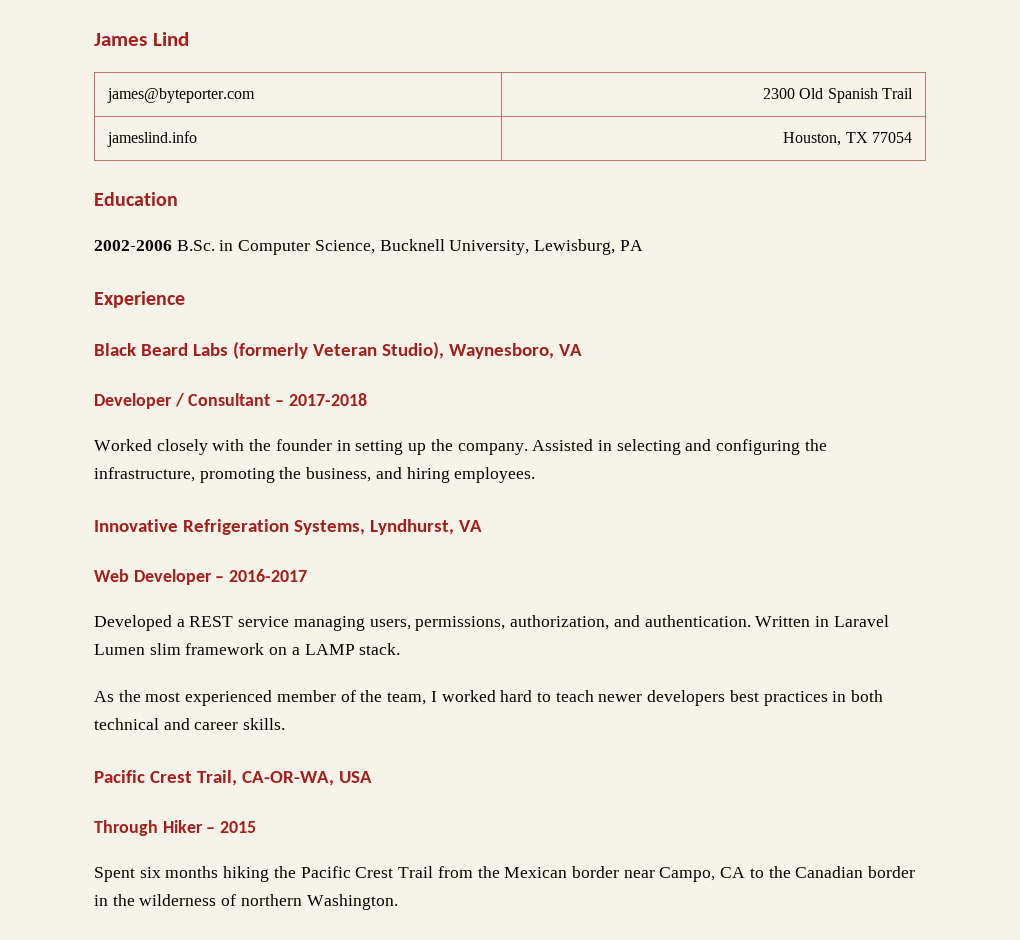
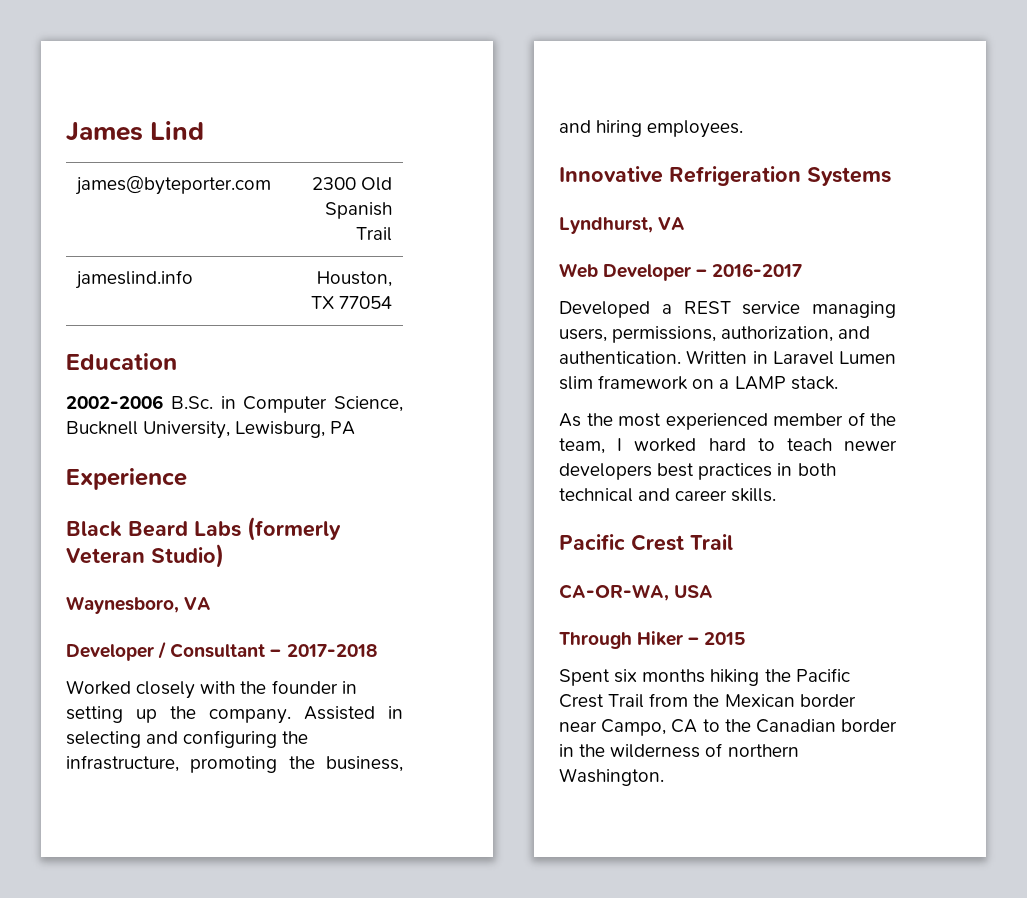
[381,341,444,359] Studio), -> [151,544,224,568] Studio) //
[293,520,365,535] Systems, -> [807,167,891,186] Systems //
[196,770,237,786] Trail, -> [690,534,733,550] Trail //

